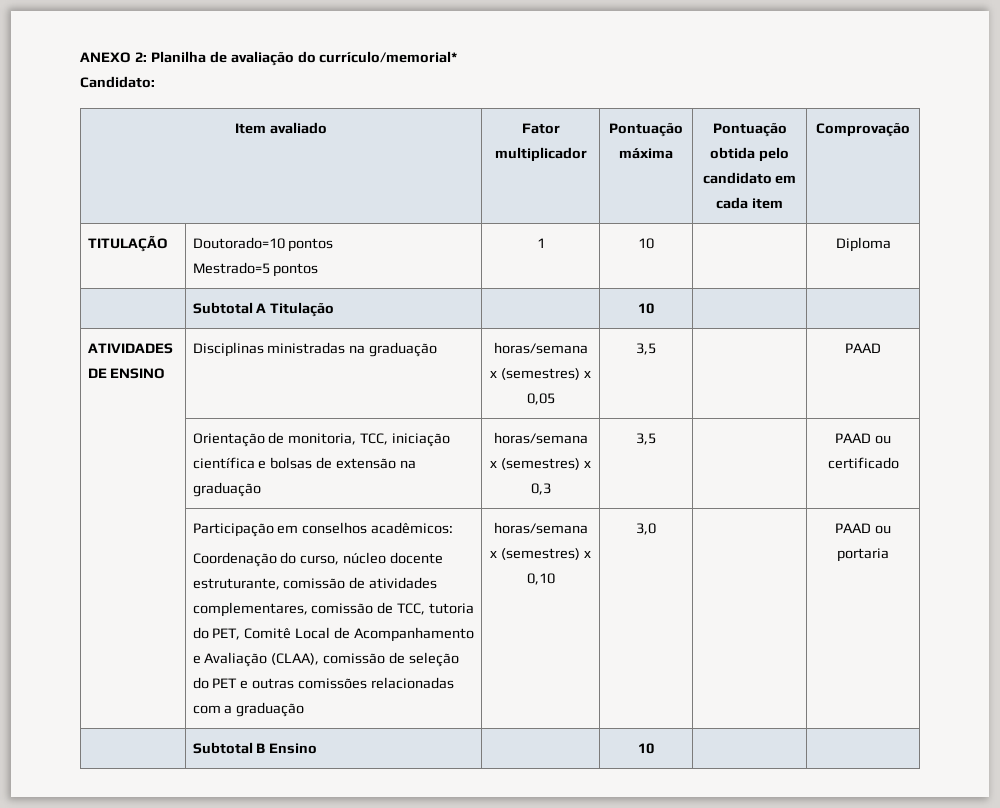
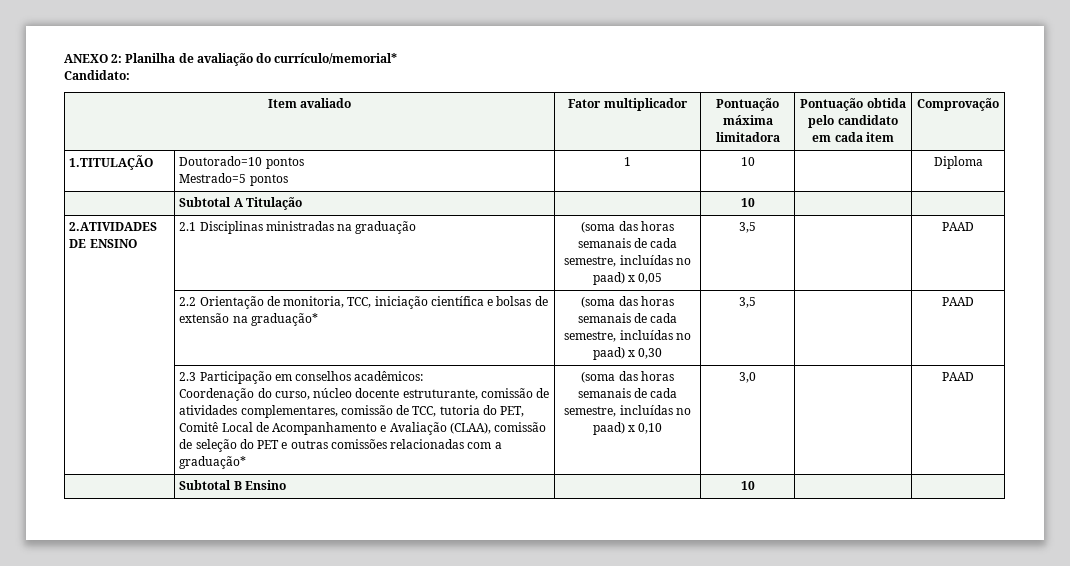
(673, 153) none -> [715,132,780,142] limitadora
[87,235,168,252] TITULAÇÃO -> [69,155,154,170] 1.TITULAÇÃO
[87,343,173,354] ATIVIDADES -> [69,222,158,231] 2.ATIVIDADES
(166, 373) none -> [179,222,197,231] 2.1
[493,342,588,354] [490,368,580,380] horas/semana x (semestres) -> [581,221,674,233] [577,238,678,248] [564,255,691,267] [592,272,625,285] (soma das horas semanais de cada semestre, incluídas no paad)
(881, 348) none -> [179,297,197,306] 2.2
[192,482,261,497] [493,432,588,444] [490,458,591,470] [530,483,551,495] [636,433,656,445] [835,433,891,444] [827,457,899,469] graduação | horas/semana x (semestres) x 0,3 | 3,5 | | PAAD ou certificado // | -> [250,313,318,326] [581,296,674,308] [577,313,678,323] [564,330,691,342] [592,347,663,360] [739,297,756,308] [942,297,974,306] [179,372,197,381] graduação* | (soma das horas semanais de cada semestre, incluídas no paad) x 0,30 | 3,5 | | PAAD // | 2.3
[236,702,305,717] [493,522,588,534] [490,548,580,560] graduação | horas/semana x (semestres) -> [179,456,247,469] [581,371,674,383] [577,388,678,398] [564,405,691,417] [592,422,625,435] graduação* | (soma das horas semanais de cada semestre, incluídas no paad)
[874,525,891,534] [837,548,889,562] ou portaria -> (974, 376) none

